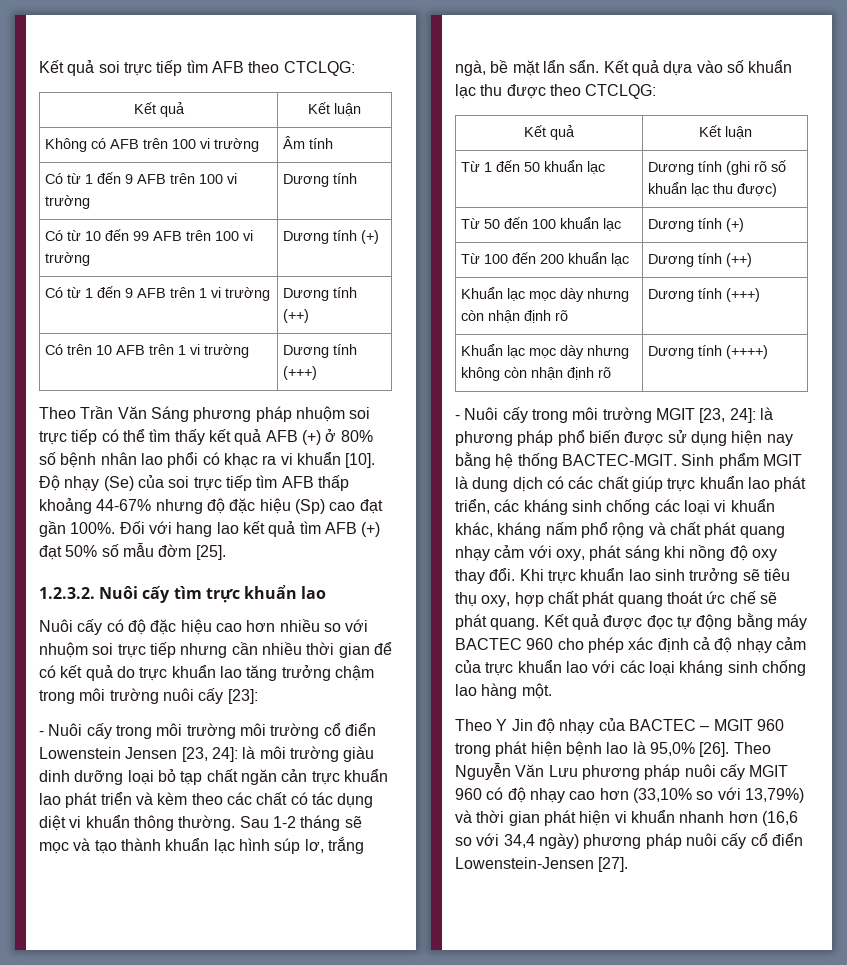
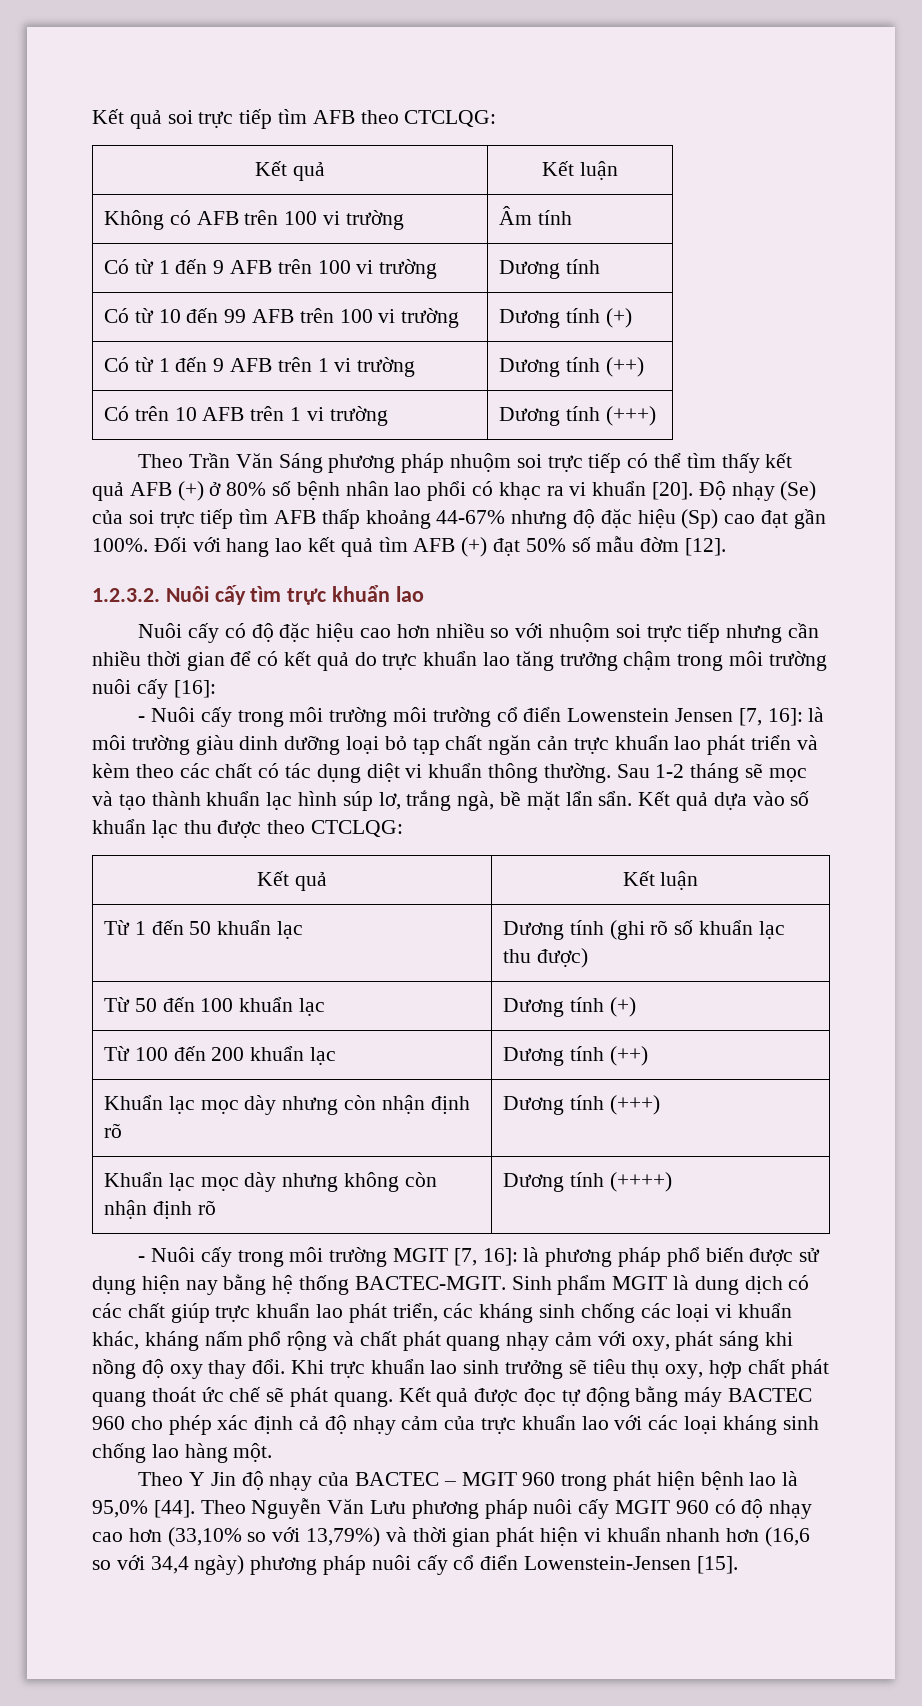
[345,453,376,468] [10]. -> [652,482,694,500] [20].
[195,545,226,560] [25]. -> [685,538,727,556] [12].
[227,689,258,704] [23]: -> [173,680,216,698] [16]:
[181,747,238,762] [23, 24]: -> [738,708,803,726] [7, 16]:
[699,408,756,423] [23, 24]: -> [453,1248,518,1266] [7, 16]:
[699,742,730,757] [26]. -> [153,1500,195,1518] [44].
[598,857,629,872] [27]. -> [696,1556,738,1574] [15].

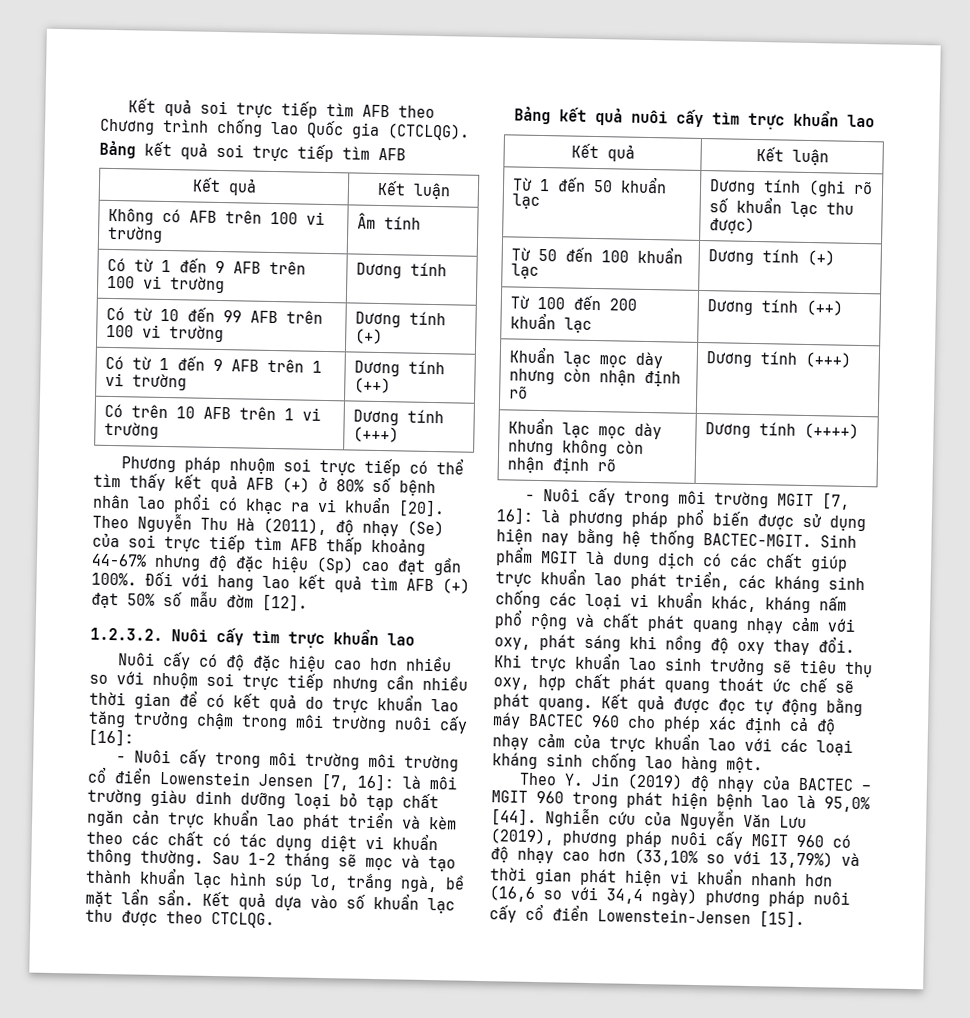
[404,110,497,127] CTCLQG: -> [99,118,470,141] [99,140,406,163] Chương trình chống lao Quốc gia (CTCLQG). // Bảng kết quả soi trực tiếp tìm AFB
[138,453,396,473] Theo Trần Văn Sáng phương -> [121,456,177,473] Phương
[698,481,726,500] Độ -> [92,513,354,536] Theo Nguyễn Thu Hà (2011), độ
[311,820,404,837] CTCLQG: -> [211,911,275,929] [514,106,875,130] CTCLQG. // Bảng kết quả nuôi cấy tìm trực khuẩn lao
[188,1472,236,1486] Y Jin -> [564,773,684,790] Y. Jin (2019)
[200,1500,246,1514] Theo -> [545,808,672,828] Nghiễn cứu của
(407, 1507) none -> [490,828,555,846] (2019),

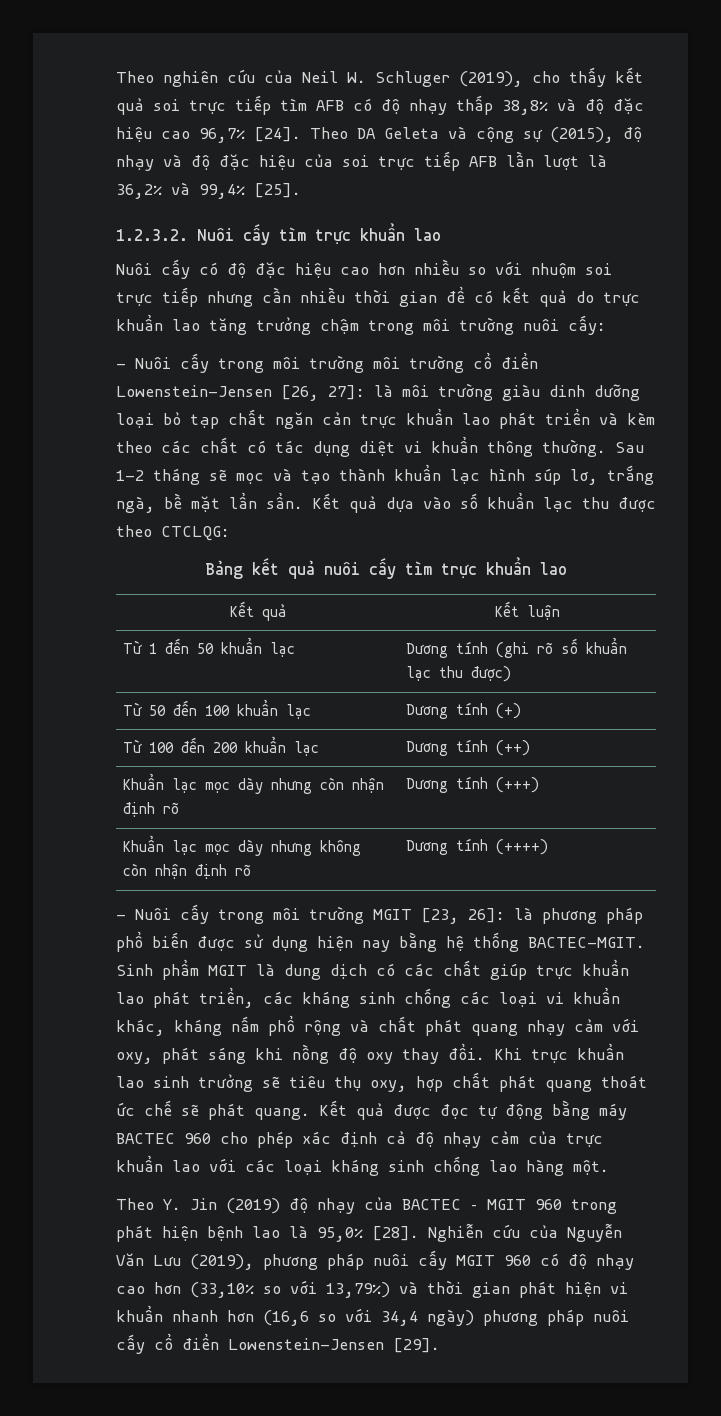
[128,98,436,119] [99,118,470,141] [99,140,136,159] Kết quả soi trực tiếp tìm AFB theo Chương trình chống lao Quốc gia (CTCLQG). // Bảng -> [116,67,606,87] Theo nghiên cứu của Neil W. Schluger (2019), cho thấy
[191,177,257,196] [376,180,451,200] [108,207,326,225] [107,225,164,243] [357,212,422,230] [107,257,307,275] [107,275,226,294] [356,262,448,279] [106,306,324,324] [106,324,225,343] [355,311,447,328] [355,328,384,345] [105,355,323,373] [105,372,188,391] [354,360,446,377] [354,377,392,394] [104,403,322,421] [104,421,160,439] [353,409,445,426] [353,426,400,443] [121,456,465,477] [93,473,436,497] [92,493,445,518] [92,513,444,537] [92,532,426,556] [91,553,462,576] [91,571,470,594] [91,591,308,612] // Kết quả | Kết luận // Không có AFB trên 100 vi trường | Âm tính // Có từ 1 đến 9 AFB trên 100 vi trường | Dương tính // Có từ 10 đến 99 AFB trên 100 vi trường | Dương tính (+) // Có từ 1 đến 9 AFB trên 1 vi trường | Dương tính (++) // Có trên 10 AFB trên 1 vi trường | Dương tính (+++) // Phương pháp nhuộm soi trực tiếp có thể tìm thấy kết quả AFB (+) ở 80% số bệnh nhân lao phổi có khạc ra vi khuẩn [20]. Theo Nguyễn Thu Hà (2011), độ nhạy (Se) của soi trực tiếp tìm AFB thấp khoảng 44-67% nhưng độ đặc hiệu (Sp) cao đạt gần 100%. Đối với hang lao kết quả tìm AFB (+) đạt 50% số mẫu đờm [12]. -> [353,95,644,115] [116,126,642,143] [116,151,607,171] [116,182,301,199] có độ nhạy thấp 38,8% và độ đặc hiệu cao 96,7% [24]. Theo DA Geleta và cộng sự (2015), độ nhạy và độ đặc hiệu của soi trực tiếp AFB lần lượt là 36,2% và 99,4% [25].
[439,716,468,734] [88,728,134,747] cấy [16]: -> [568,315,606,335] cấy:
[159,770,395,792] Lowenstein Jensen [7, 16]: -> [116,385,365,401] Lowenstein-Jensen [26, 27]:
[211,911,275,929] CTCLQG. -> [161,526,230,541] CTCLQG:
[822,492,851,510] [496,507,534,525] [7, 16]: -> [421,908,505,924] [23, 26]:
[491,808,537,827] [44]. -> [372,1226,419,1241] [28].
[759,910,805,929] [15]. -> [393,1338,440,1353] [29].

